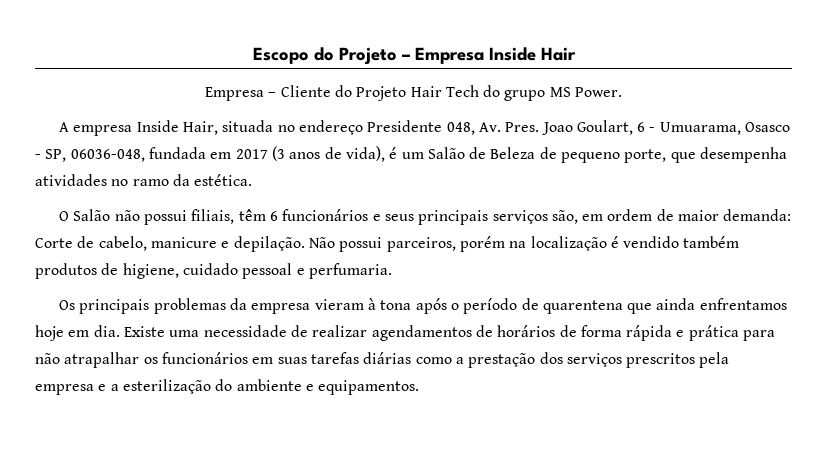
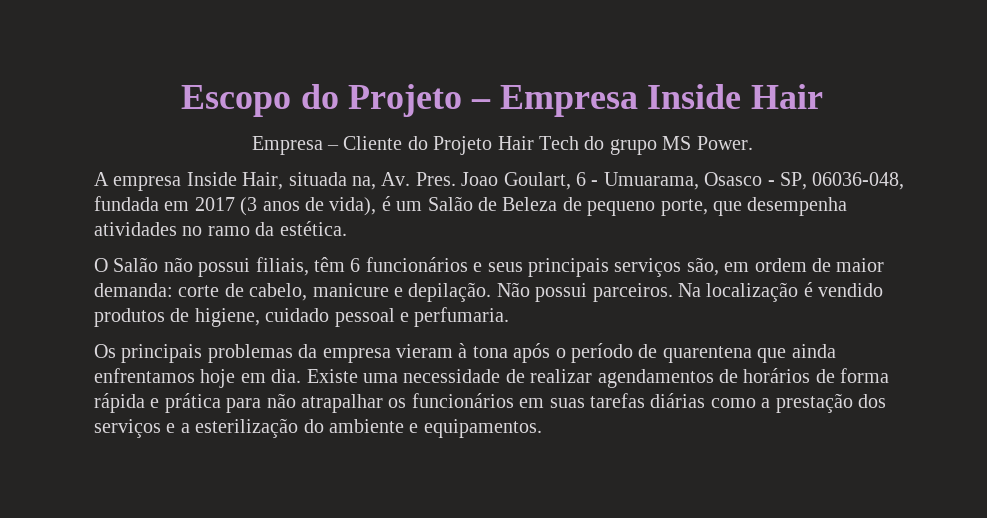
[277,120,475,135] no endereço Presidente 048, -> [352,176,376,190] na,
[35,238,73,248] Corte -> [178,285,220,297] corte
[386,236,527,252] parceiros, porém na -> [592,283,701,302] parceiros. Na
[683,236,740,248] também -> (884, 290) none
[626,352,730,368] [35,384,94,395] prescritos pela empresa -> (161, 428) none

